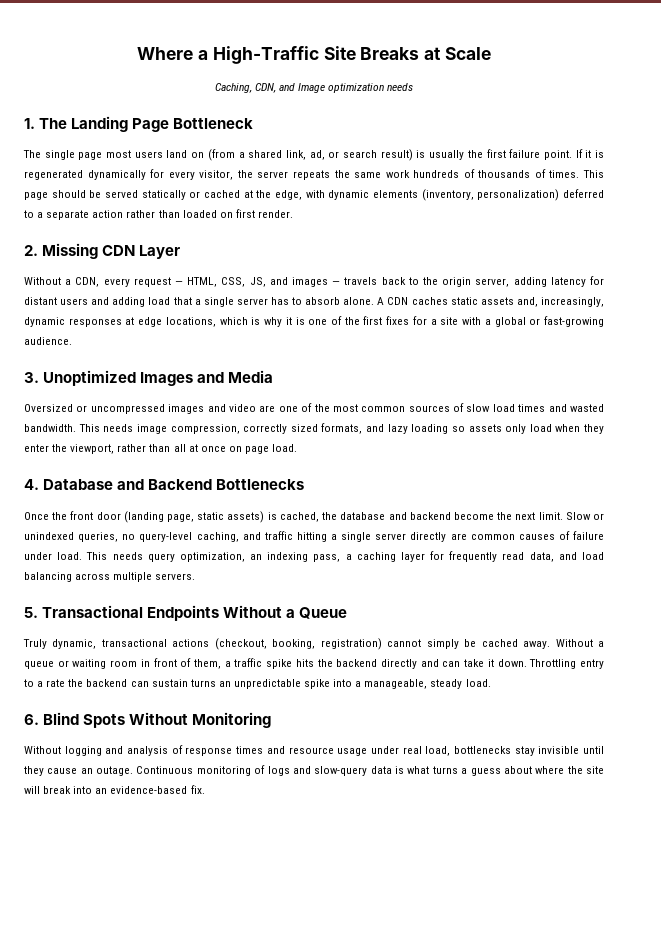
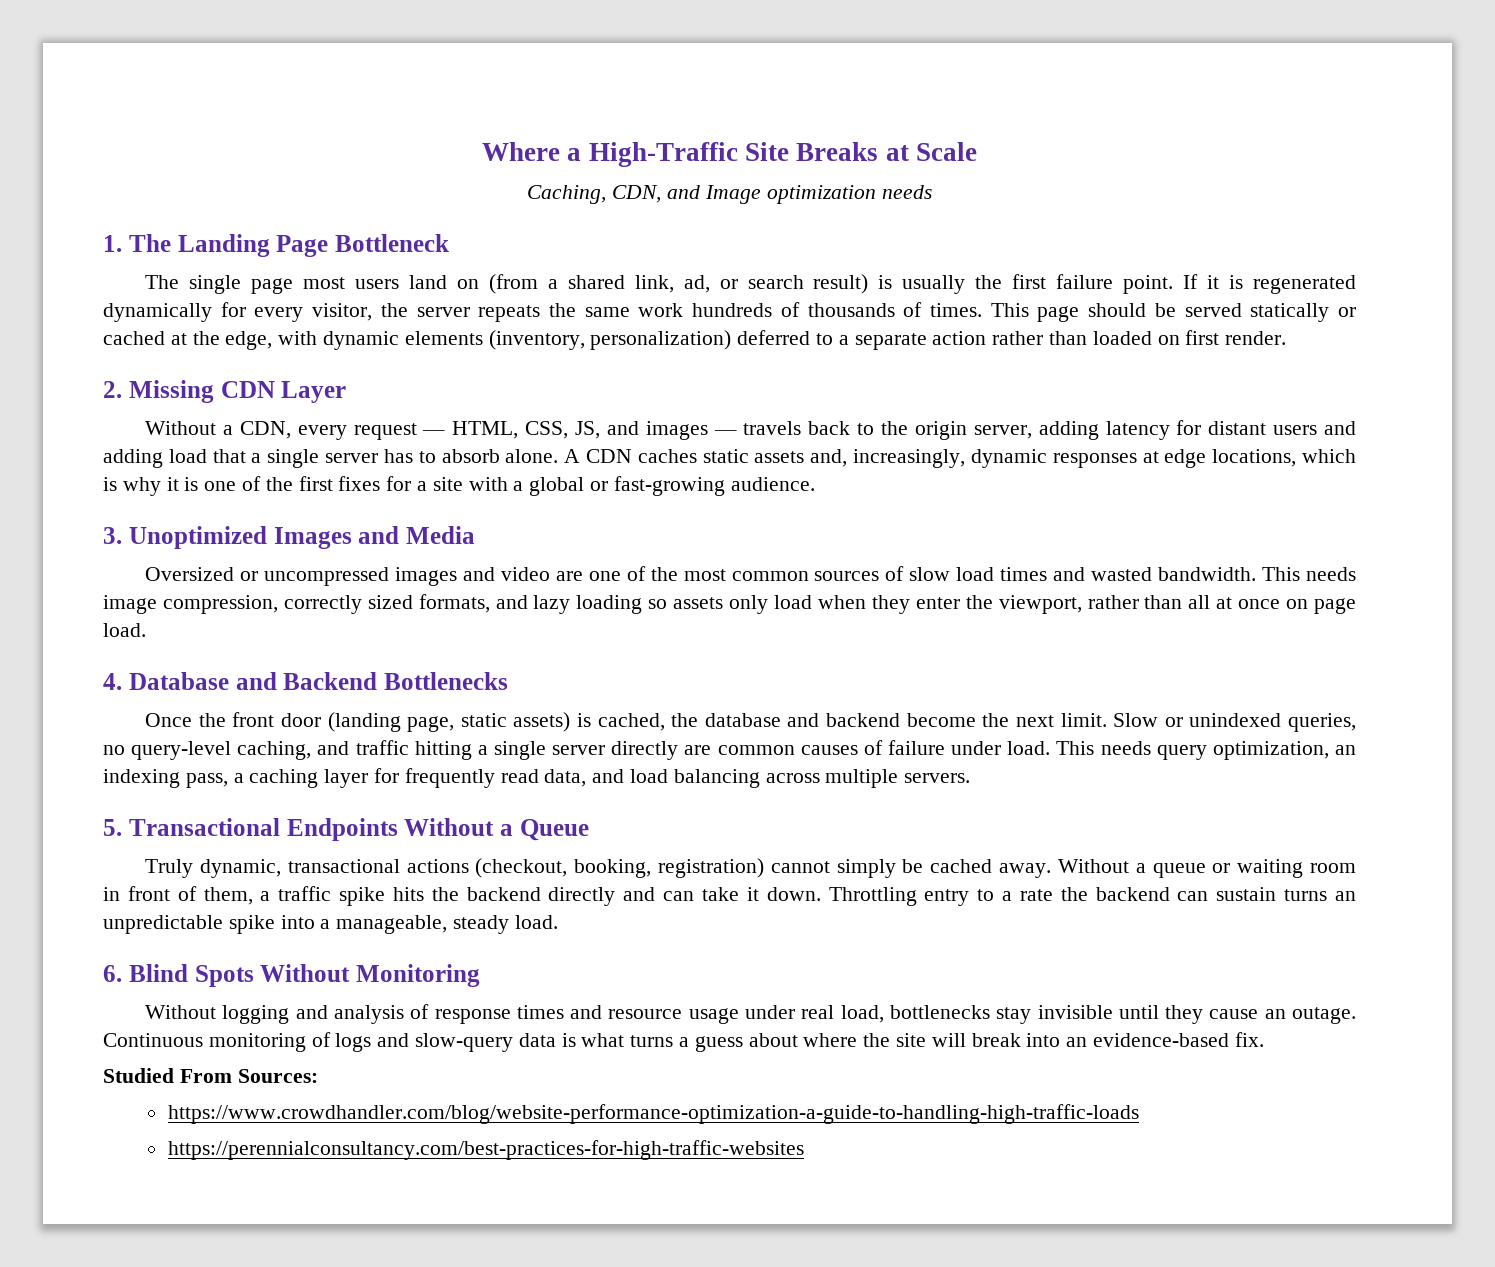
(205, 789) none -> [103,1068,318,1083] [167,1104,1139,1124] [167,1140,804,1160] // Studied From Sources: // https://www.crowdhandler.com/blog/website-performance-optimization-a-guide-to-handling-high-traffic-loads // https://perennialconsultancy.com/best-practices-for-high-traffic-websites

